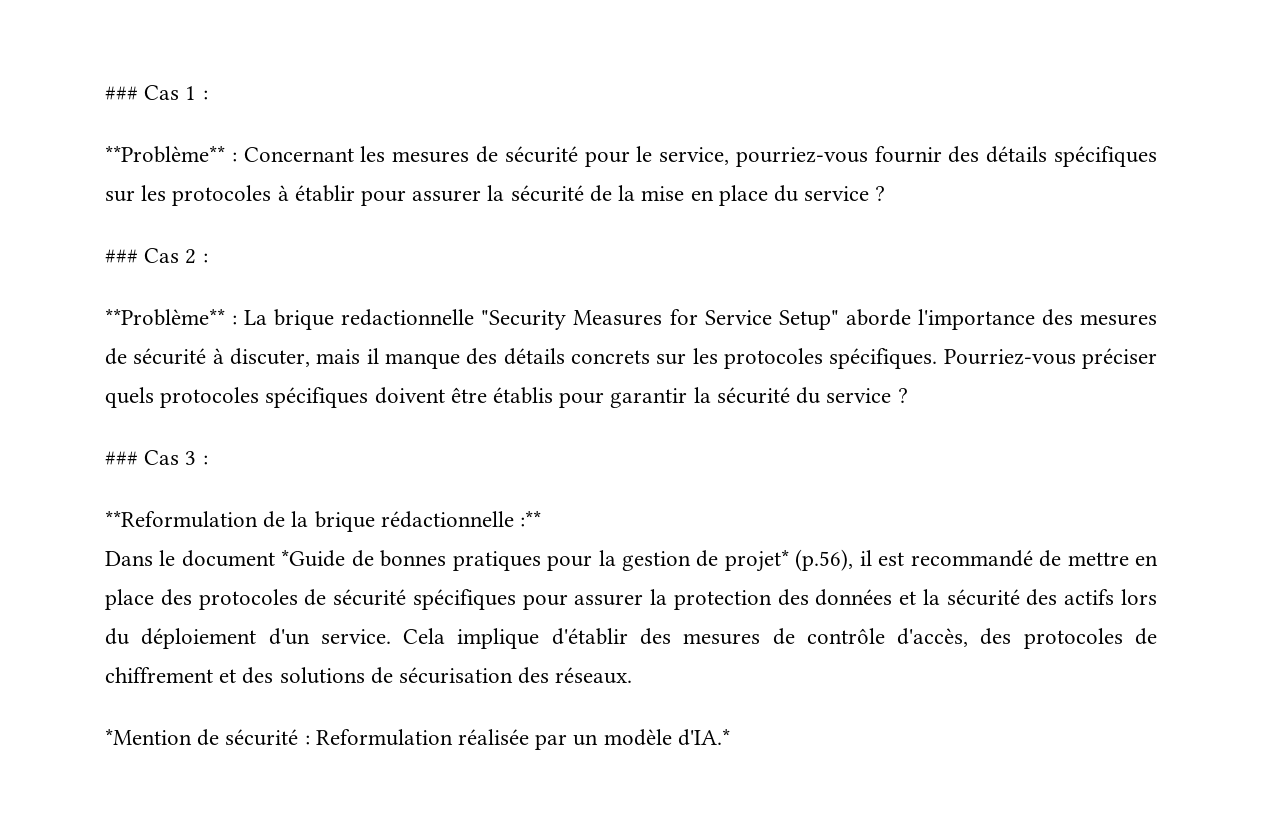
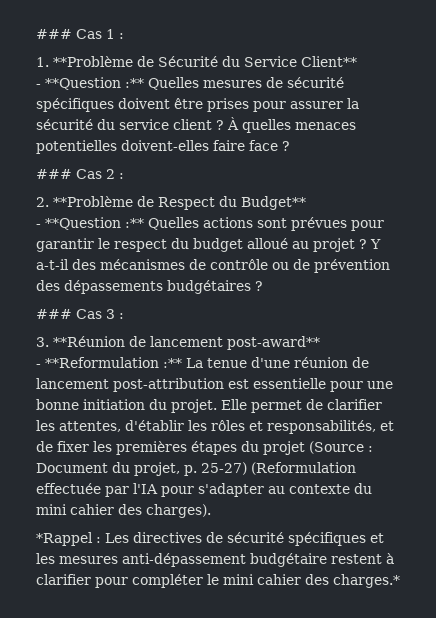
[105,145,1158,167] [105,185,870,206] **Problème** : Concernant les mesures de sécurité pour le service, pourriez-vous fournir des détails spécifiques sur les protocoles à établir pour assurer la sécurité de la mise en place du service -> [36,56,357,67] [36,77,344,90] [36,98,359,112] [36,117,356,133] [36,140,278,154] 1. **Problème de Sécurité du Service Client** // - **Question :** Quelles mesures de sécurité spécifiques doivent être prises pour assurer la sécurité du service client ? À quelles menaces potentielles doivent-elles faire face
[105,308,1157,330] [105,348,1157,369] [105,387,892,408] **Problème** : La brique redactionnelle "Security Measures for Service Setup" aborde l'importance des mesures de sécurité à discuter, mais il manque des détails concrets sur les protocoles spécifiques. Pourriez-vous préciser quels protocoles spécifiques doivent être établis pour garantir la sécurité du service -> [36,196,306,210] [36,217,384,231] [36,238,381,252] [36,259,390,273] [36,280,251,294] 2. **Problème de Respect du Budget** // - **Question :** Quelles actions sont prévues pour garantir le respect du budget alloué au projet ? Y a-t-il des mécanismes de contrôle ou de prévention des dépassements budgétaires
[105,510,542,532] [105,549,1159,572] [105,589,1157,610] [105,628,1158,649] [105,667,633,684] [105,728,730,750] **Reformulation de la brique rédactionnelle :** // Dans le document *Guide de bonnes pratiques pour la gestion de projet* (p.56), il est recommandé de mettre en place des protocoles de sécurité spécifiques pour assurer la protection des données et la sécurité des actifs lors du déploiement d'un service. Cela implique d'établir des mesures de contrôle d'accès, des protocoles de chiffrement et des solutions de sécurisation des réseaux. // *Mention de sécurité : Reformulation réalisée par un modèle d'IA.* -> [36,336,320,350] [36,357,369,368] [36,378,393,392] [36,399,382,413] [36,420,394,434] [36,441,373,455] [36,462,356,476] [36,483,372,497] [36,504,211,518] [36,532,384,546] [36,553,394,567] [36,574,400,588] 3. **Réunion de lancement post-award** // - **Reformulation :** La tenue d'une réunion de lancement post-attribution est essentielle pour une bonne initiation du projet. Elle permet de clarifier les attentes, d'établir les rôles et responsabilités, et de fixer les premières étapes du projet (Source : Document du projet, p. 25-27) (Reformulation effectuée par l'IA pour s'adapter au contexte du mini cahier des charges). // *Rappel : Les directives de sécurité spécifiques et les mesures anti-dépassement budgétaire restent à clarifier pour compléter le mini cahier des charges.*

